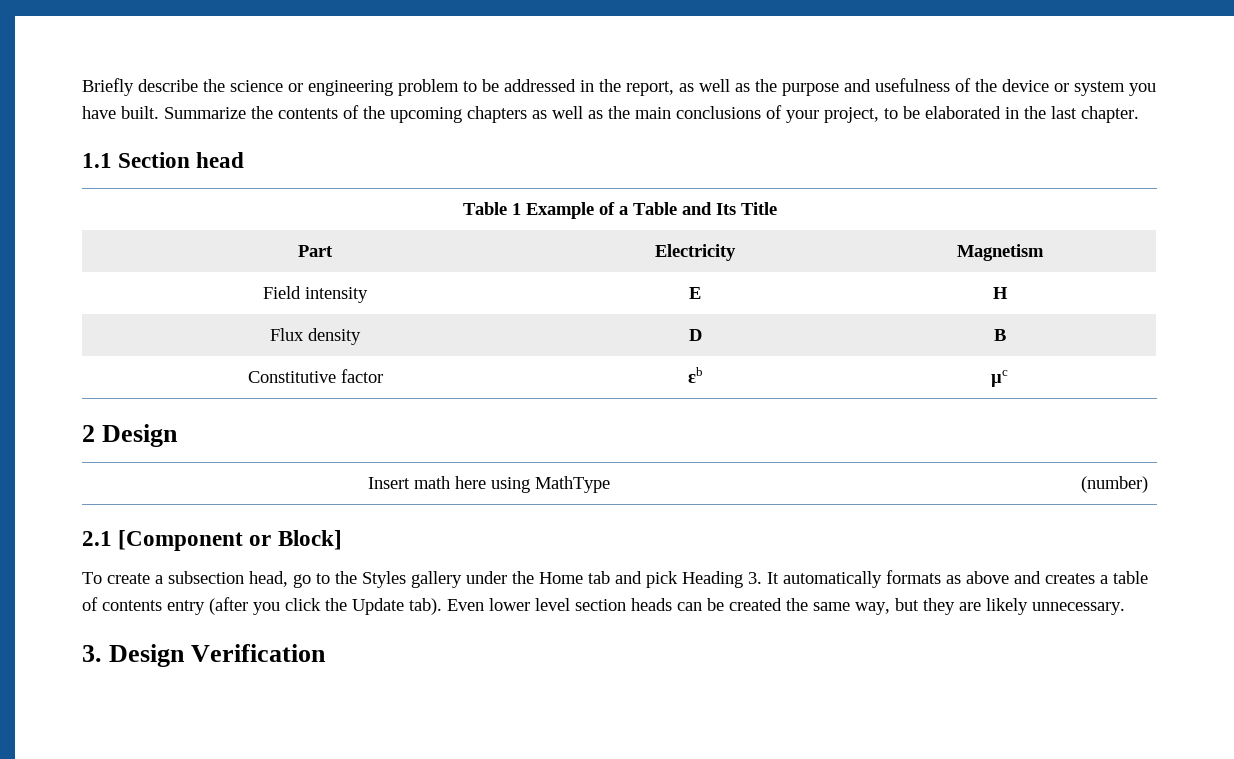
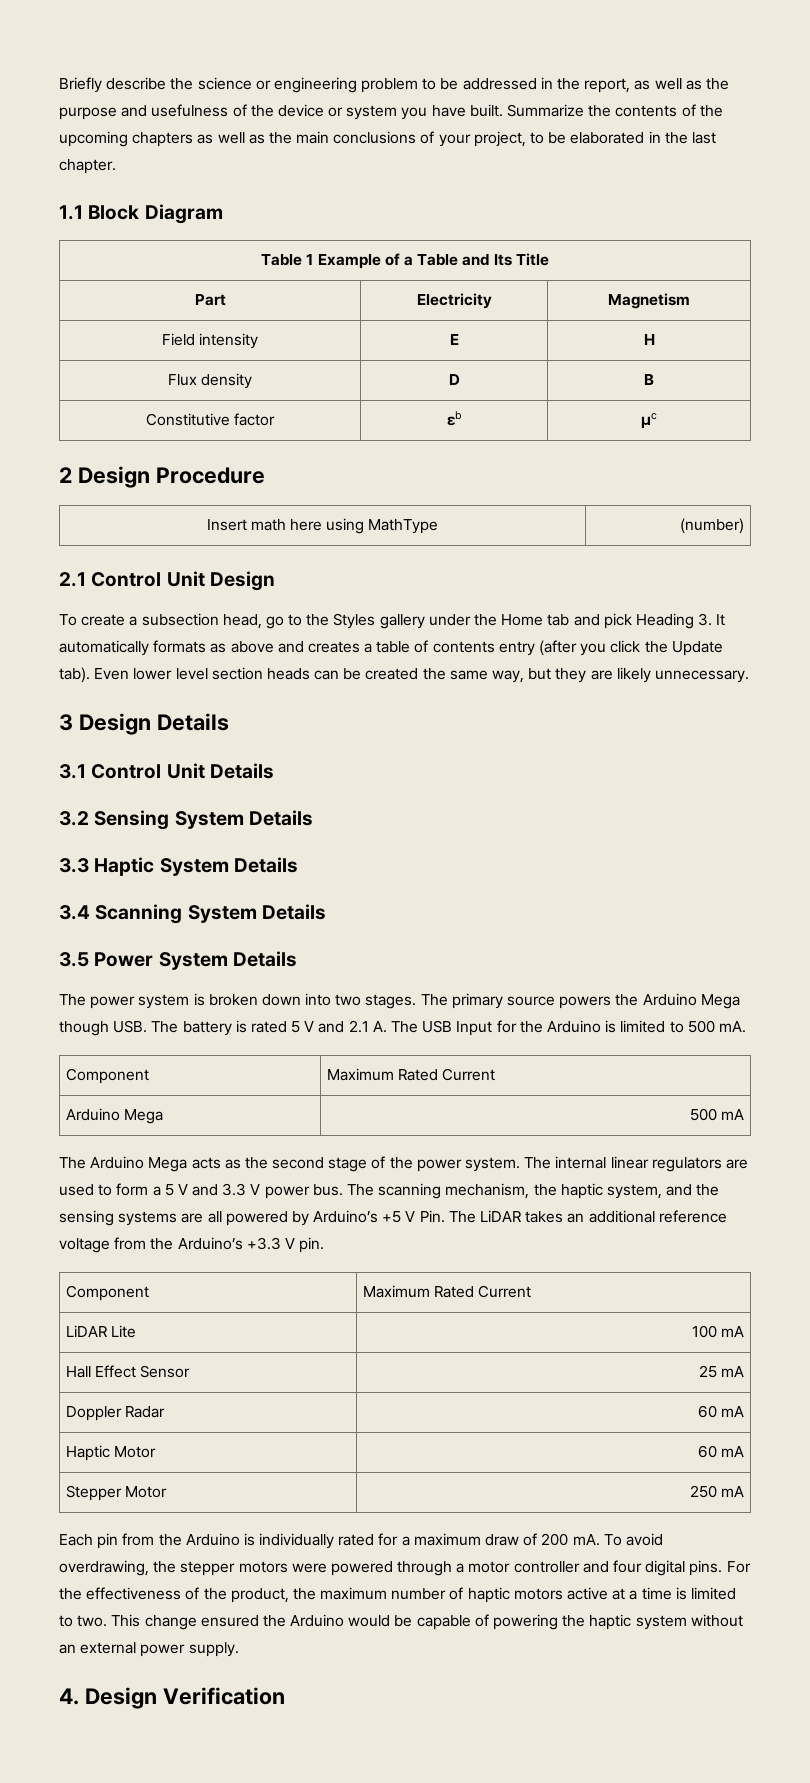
[118,152,245,168] Section head -> [88,204,223,224] Block Diagram
(179, 435) none -> [155,467,265,484] Procedure
[118,530,342,551] [Component or Block] -> [91,571,275,591] Control Unit Design
[82,645,102,662] 3. -> [59,713,229,735] [59,763,274,779] [59,810,313,830] [59,857,298,876] [59,904,326,924] [59,951,297,970] [59,993,740,1009] [59,1020,746,1036] [65,1068,149,1084] [326,1068,495,1081] [65,1108,163,1124] [690,1108,745,1121] [59,1156,748,1172] [59,1183,720,1199] [59,1210,727,1226] [59,1237,325,1253] [65,1285,149,1301] [362,1285,531,1298] [65,1325,136,1338] [692,1325,745,1338] [65,1365,190,1378] [699,1365,745,1378] [65,1406,165,1421] [698,1405,745,1418] [65,1445,156,1461] [698,1445,745,1458] [65,1485,167,1501] [690,1485,745,1498] [59,1533,663,1549] [59,1560,751,1576] [59,1587,736,1603] [59,1614,743,1630] [59,1642,239,1657] [59,1688,79,1705] 3 Design Details // 3.1 Control Unit Details // 3.2 Sensing System Details // 3.3 Haptic System Details // 3.4 Scanning System Details // 3.5 Power System Details // The power system is broken down into two stages. The primary source powers the Arduino Mega though USB. The battery is rated 5 V and 2.1 A. The USB Input for the Arduino is limited to 500 mA. // Component | Maximum Rated Current // Arduino Mega | 500 mA // The Arduino Mega acts as the second stage of the power system. The internal linear regulators are used to form a 5 V and 3.3 V power bus. The scanning mechanism, the haptic system, and the sensing systems are all powered by Arduino’s +5 V Pin. The LiDAR takes an additional reference voltage from the Arduino’s +3.3 V pin. // Component | Maximum Rated Current // LiDAR Lite | 100 mA // Hall Effect Sensor | 25 mA // Doppler Radar | 60 mA // Haptic Motor | 60 mA // Stepper Motor | 250 mA // Each pin from the Arduino is individually rated for a maximum draw of 200 mA. To avoid overdrawing, the stepper motors were powered through a motor controller and four digital pins. For the effectiveness of the product, the maximum number of haptic motors active at a time is limited to two. This change ensured the Arduino would be capable of powering the haptic system without an external power supply. // 4.

